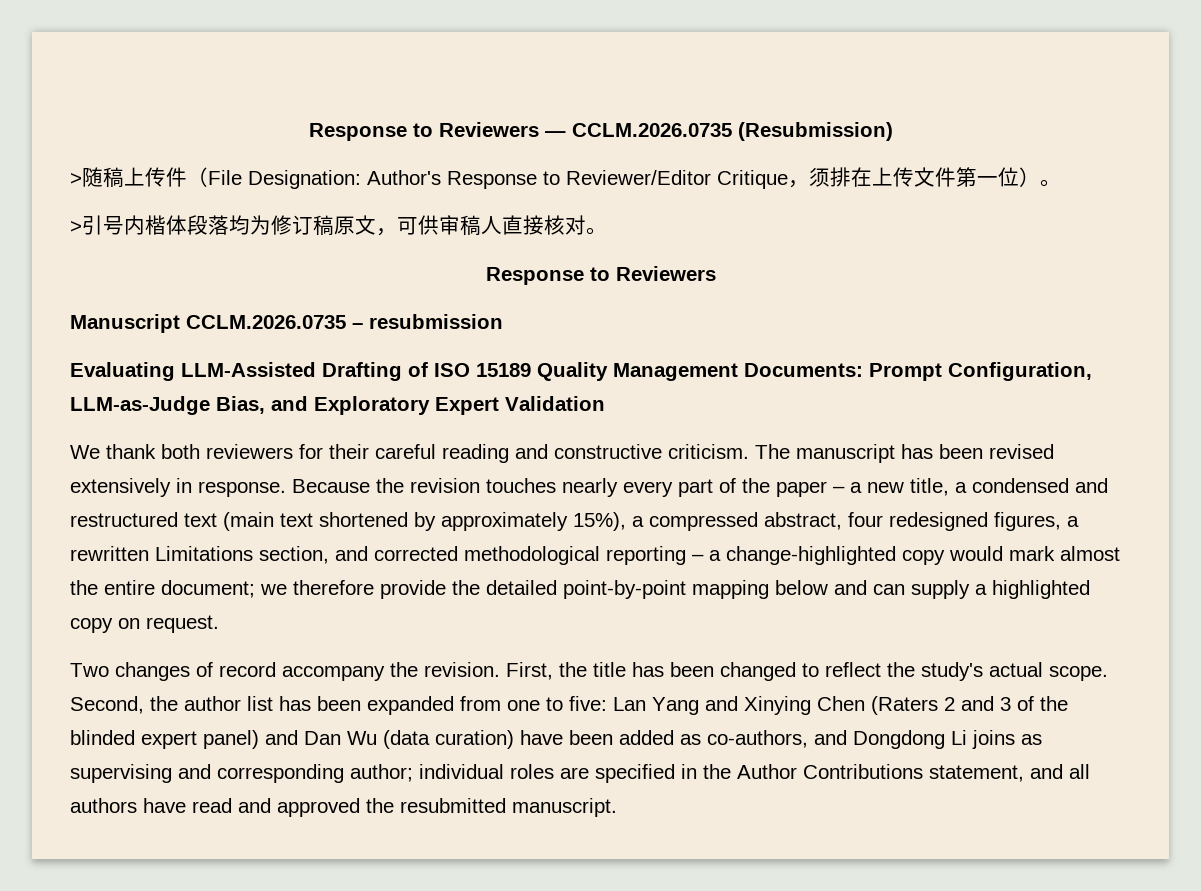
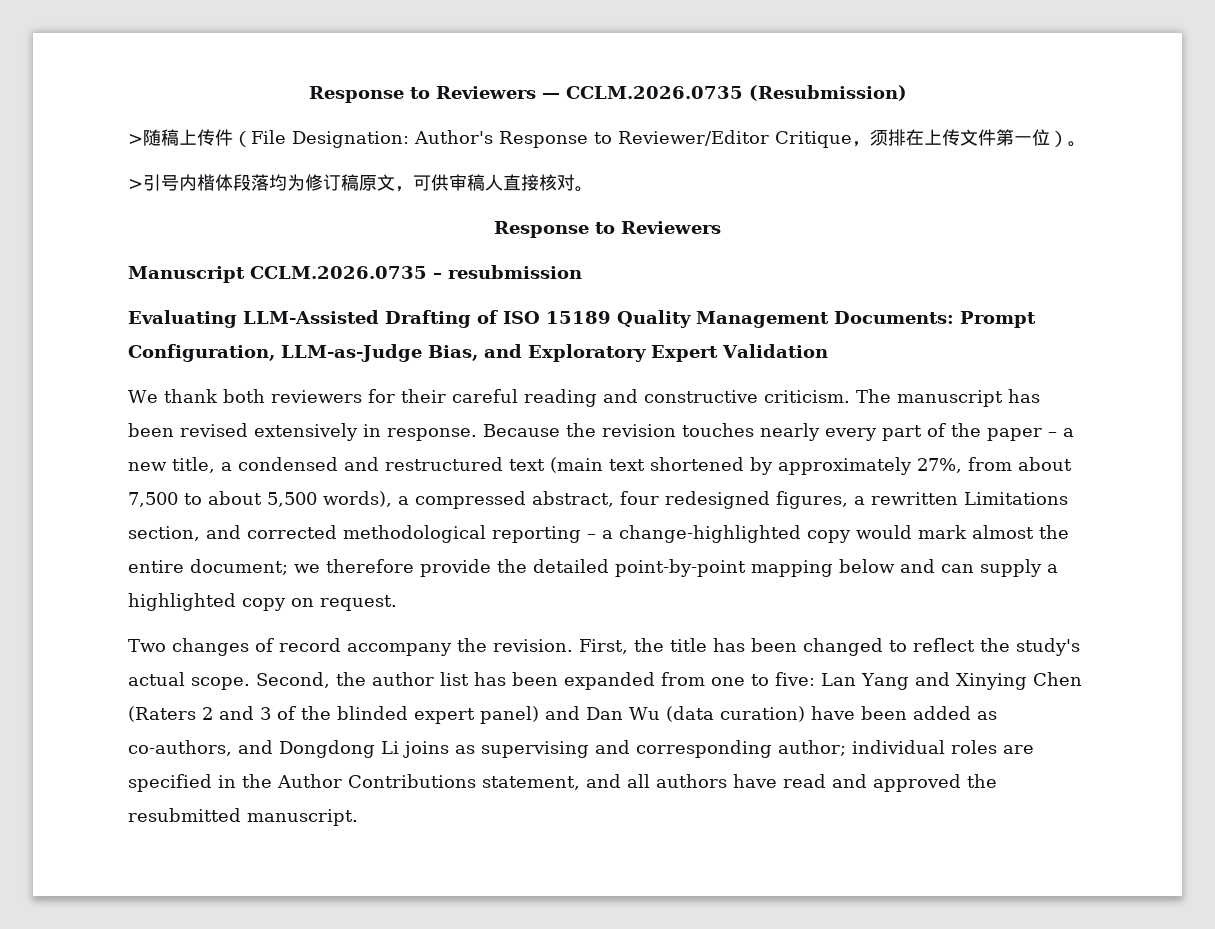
[573,512,626,531] 15%), -> [917,457,1072,473] [128,491,392,507] 27%, from about 7,500 to about 5,500 words),

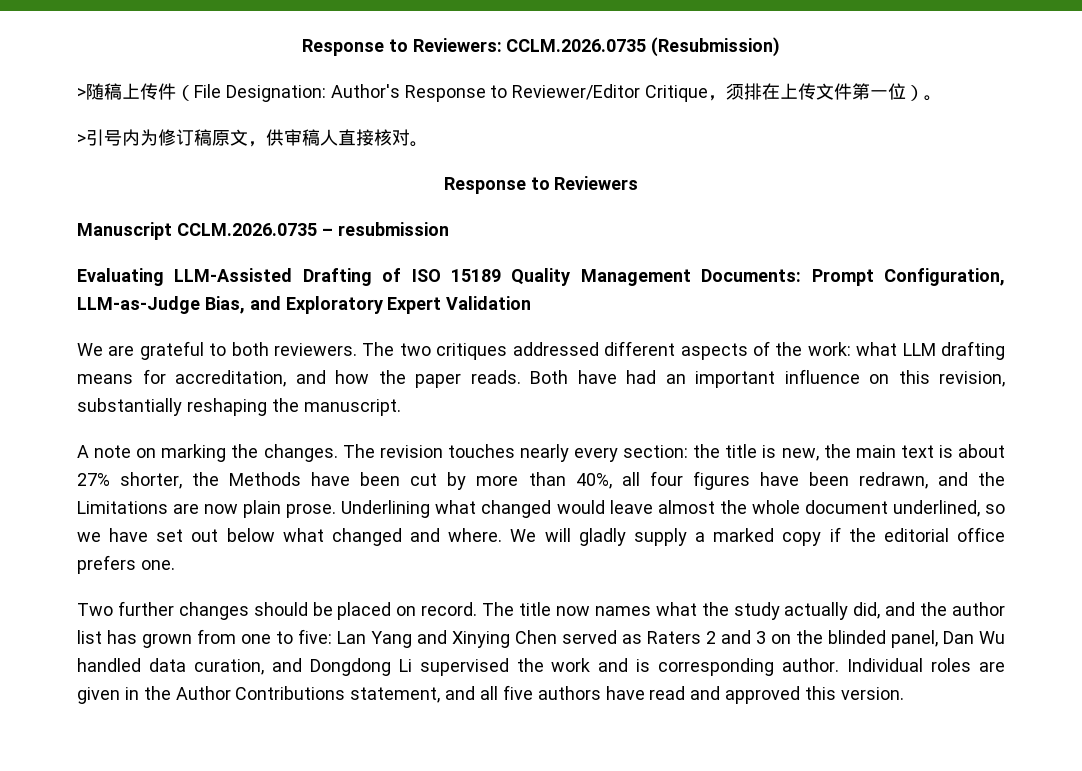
[308,86,560,103] Response to Reviewers — -> [301,38,502,56] Response to Reviewers:
[197,174,287,191] 楷体段落均 -> (140, 137) none
[413,175,431,191] 可 -> (266, 144) none
[163,389,1040,407] [128,423,1074,441] [128,457,1072,475] [128,491,1068,509] [128,525,1069,543] [128,559,1058,577] [128,593,397,611] [128,638,1080,656] [128,672,330,690] thank both reviewers for their careful reading and constructive criticism. The manuscript has been revised extensively in response. Because the revision touches nearly every part of the paper – a new title, a condensed and restructured text (main text shortened by approximately 27%, from about 7,500 to about 5,500 words), a compressed abstract, four redesigned figures, a rewritten Limitations section, and corrected methodological reporting – a change-highlighted copy would mark almost the entire document; we therefore provide the detailed point-by-point mapping below and can supply a highlighted copy on request. // Two changes of record accompany the revision. First, the title has been changed to reflect the study's actual scope. Second, -> [108,341,1005,360] [77,369,1005,388] [77,398,401,416] [77,444,1006,462] [77,471,1005,490] [77,500,1006,518] [77,527,1005,546] [77,555,175,574] [77,601,916,620] are grateful to both reviewers. The two critiques addressed different aspects of the work: what LLM drafting means for accreditation, and how the paper reads. Both have had an important influence on this revision, substantially reshaping the manuscript. // A note on marking the changes. The revision touches nearly every section: the title is new, the main text is about 27% shorter, the Methods have been cut by more than 40%, all four figures have been redrawn, and the Limitations are now plain prose. Underlining what changed would leave almost the whole document underlined, so we have set out below what changed and where. We will gladly supply a marked copy if the editorial office prefers one. // Two further changes should be placed on record. The title now names what the study actually did, and
[512,672,655,690] been expanded -> [142,633,192,648] grown
[128,706,196,722] (Raters -> [562,630,701,644] served as Raters
[277,706,296,720] of -> [771,634,791,644] on
[414,706,997,724] [128,740,945,758] expert panel) and Dan Wu (data curation) have been added as co-authors, and Dongdong Li joins as supervising and corresponding author; individual -> [891,630,1005,648] [77,658,924,676] panel, Dan Wu handled data curation, and Dongdong Li supervised the work and is corresponding author. Individual
[128,774,212,792] specified -> [77,687,120,704] given
(650, 781) none -> [502,685,533,700] five
[967,774,997,788] [128,808,358,826] the resubmitted manuscript. -> [805,686,904,700] this version.

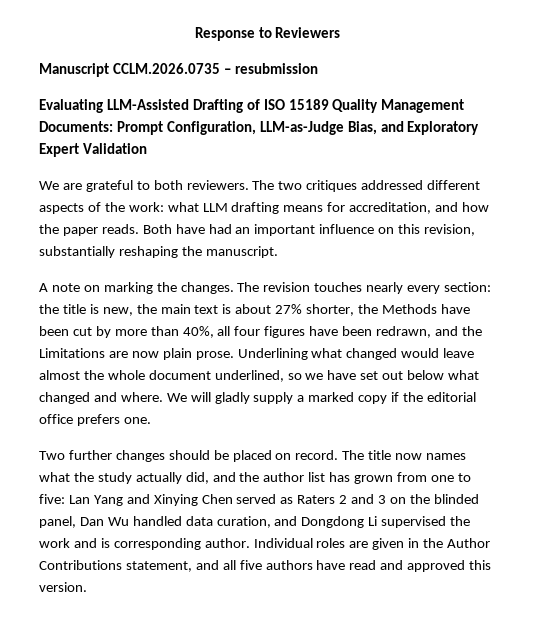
[301,37,781,57] [77,83,943,102] [77,129,428,147] [443,177,550,194] Response to Reviewers: CCLM.2026.0735 (Resubmission) // >随稿上传件（File Designation: Author's Response to Reviewer/Editor Critique，须排在上传文件第一位）。 // >引号内为修订稿原文，供审稿人直接核对。 // Response to -> [194,27,272,41] Response to

